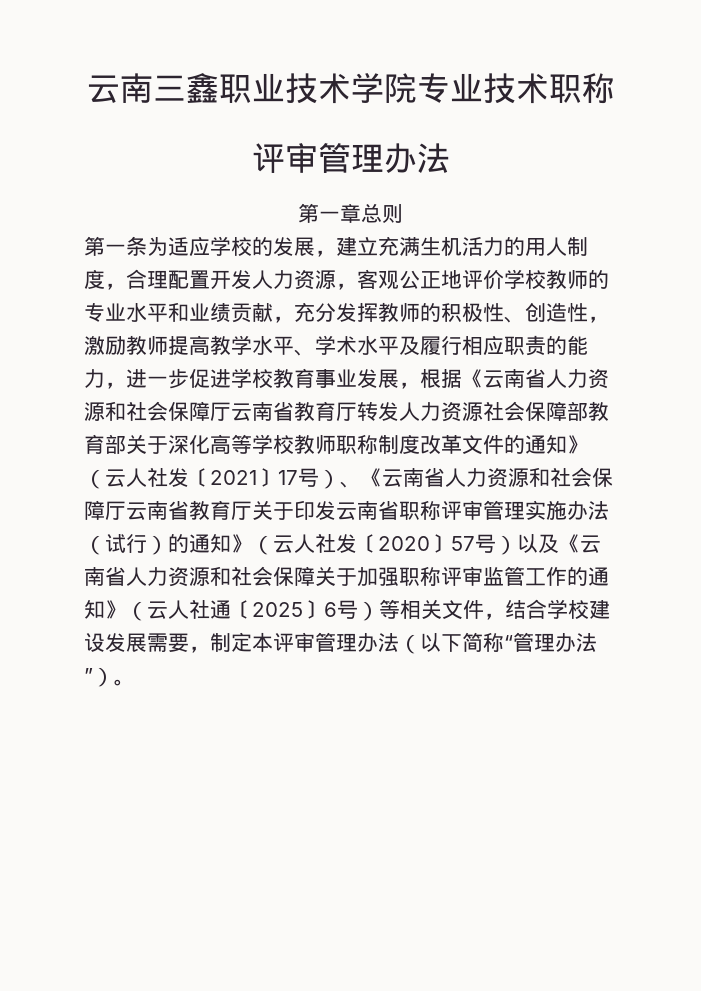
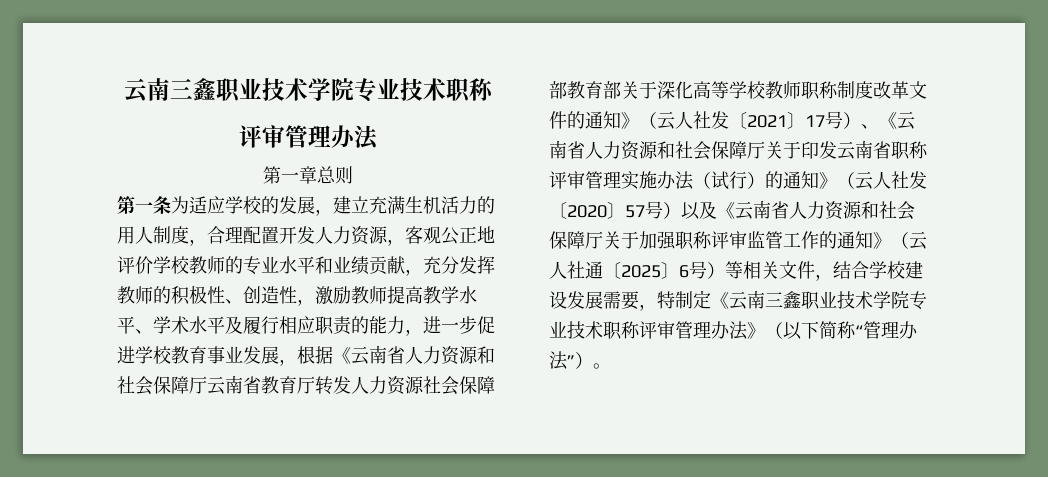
[126,500,252,520] 云南省教育厅 -> (765, 150) none
(315, 576) none -> [585,231,603,249] 厅
[210,632,399,652] 制定本评审管理办法 -> [657,290,927,310] [549,321,765,340] 特制定《云南三鑫职业技术学院专业技术职称评审管理办法》

